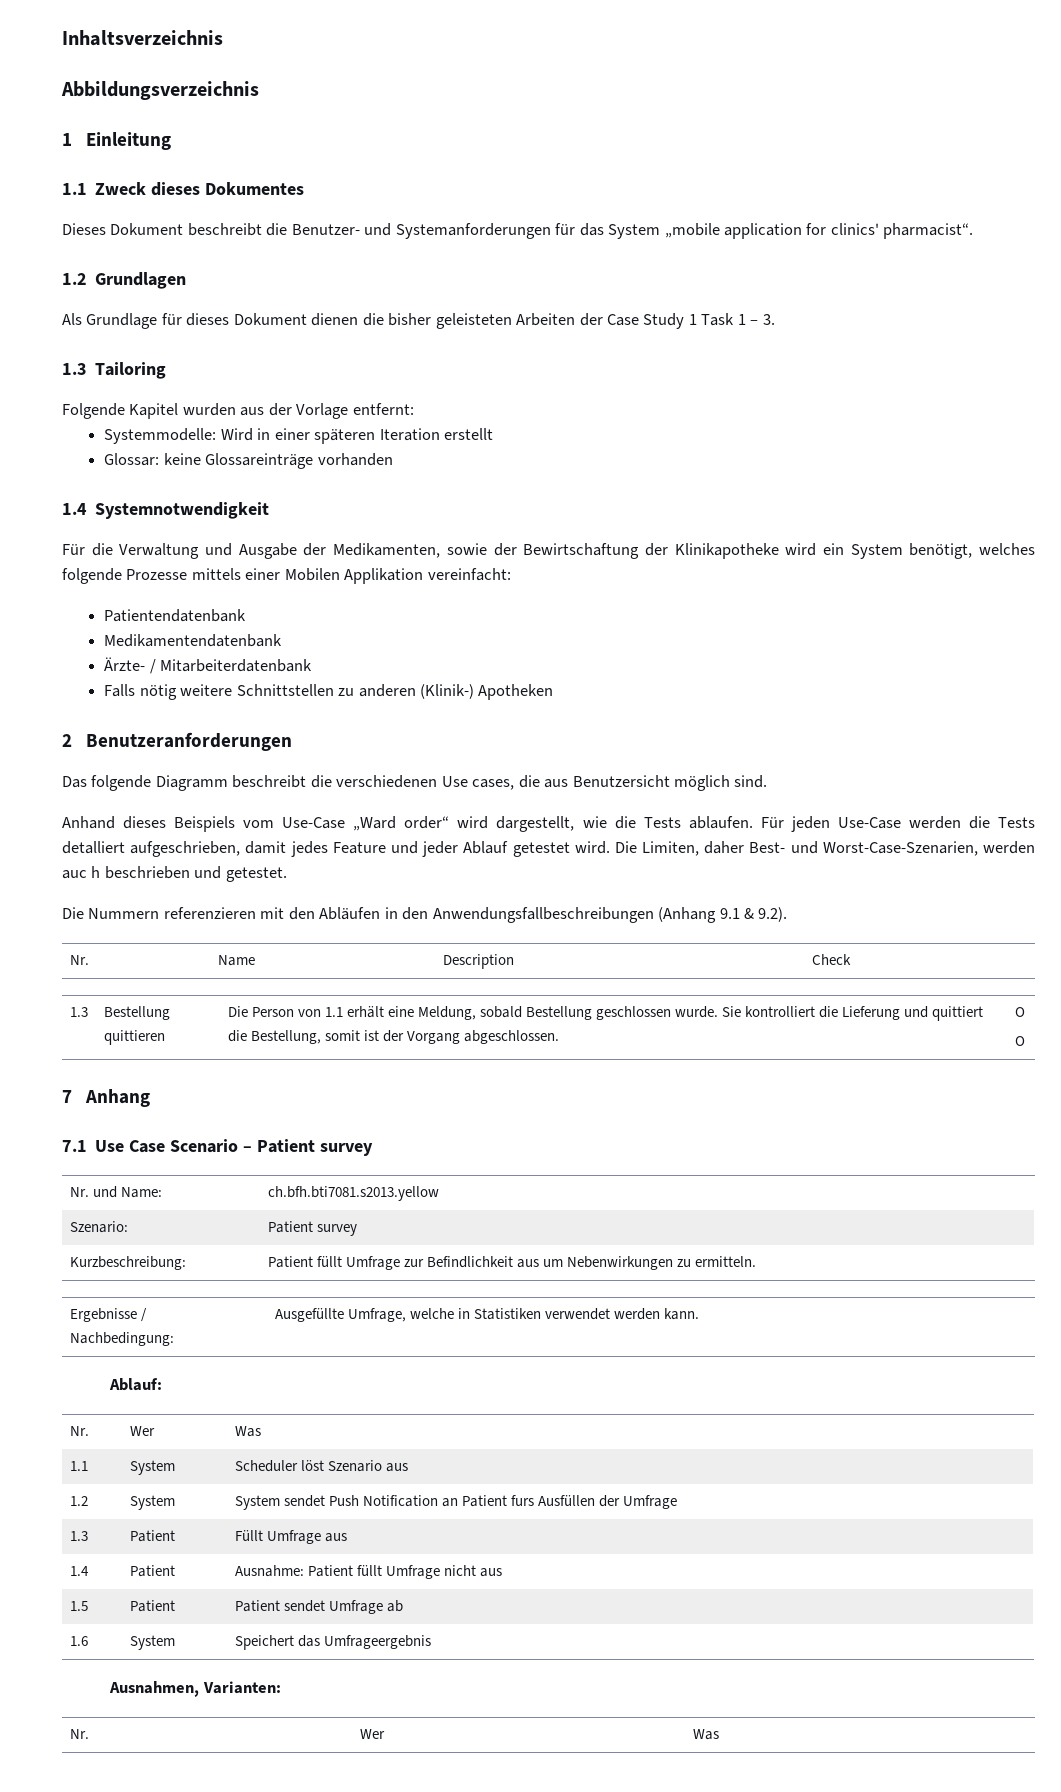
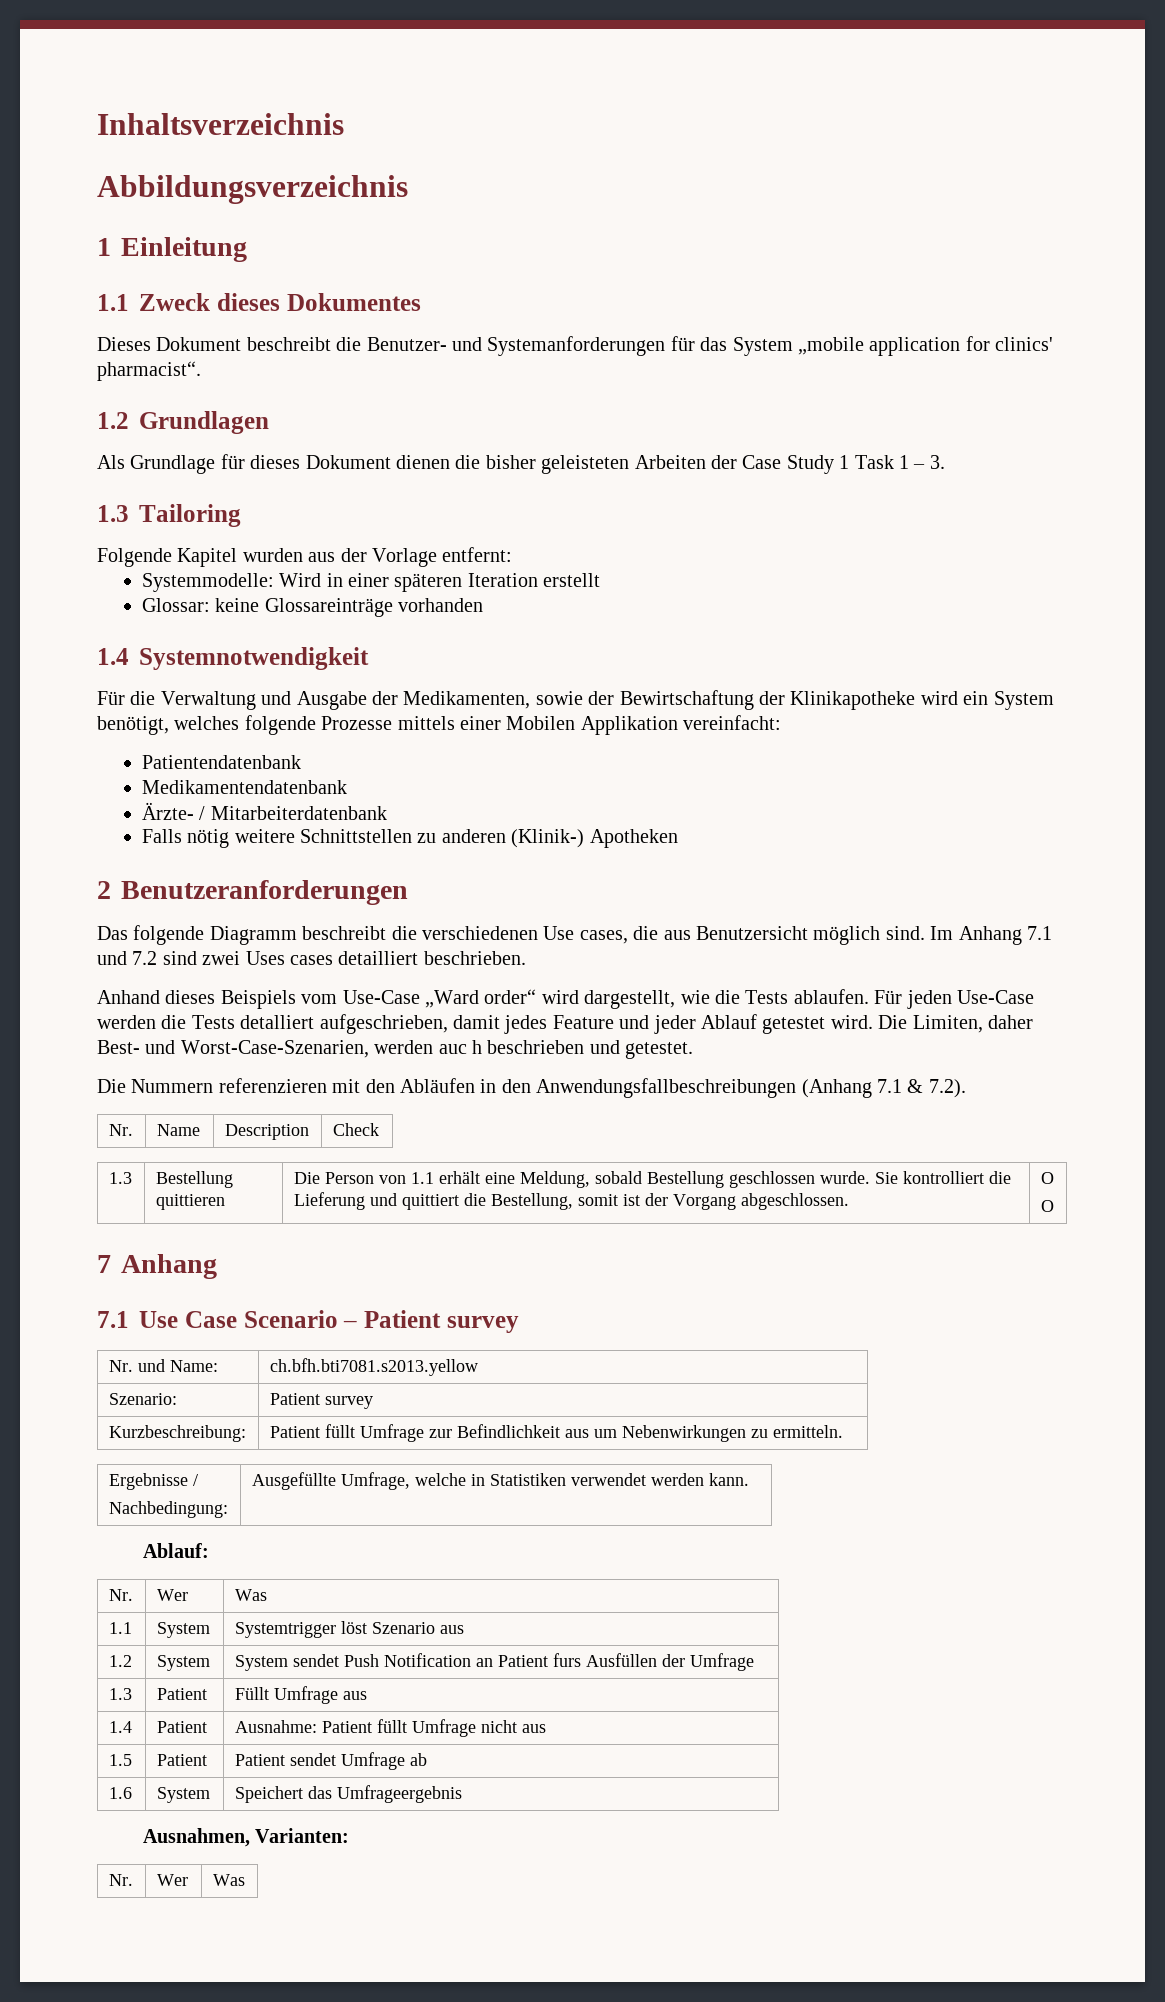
(768, 781) none -> [930,926,1052,945] [97,951,526,965] Im Anhang 7.1 und 7.2 sind zwei Uses cases detailliert beschrieben.
[719,907,788,922] 9.1 & 9.2). -> [876,1079,966,1098] 7.1 & 7.2).
[234,1460,298,1472] Scheduler -> [234,1622,336,1638] Systemtrigger

